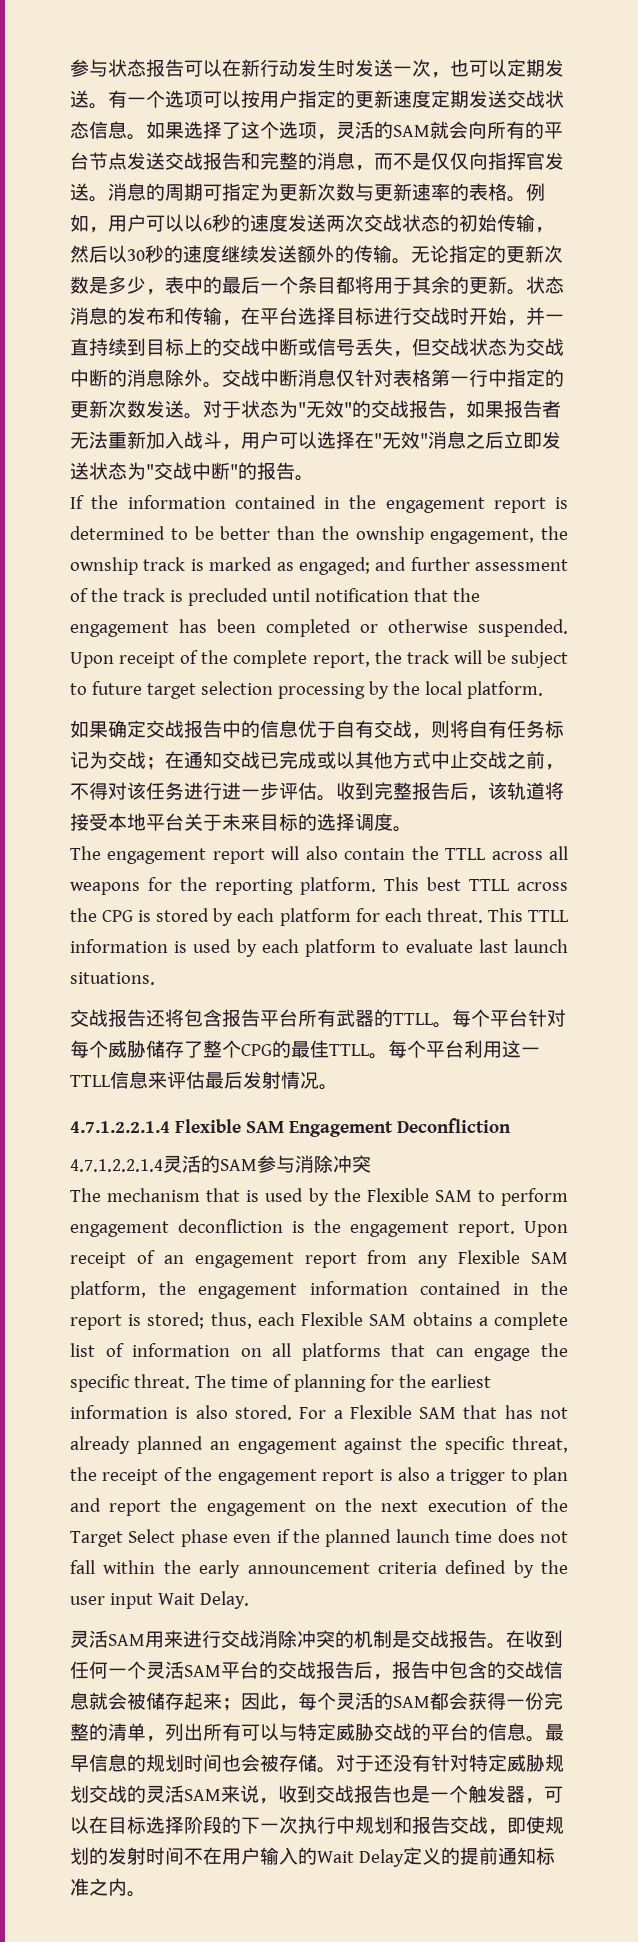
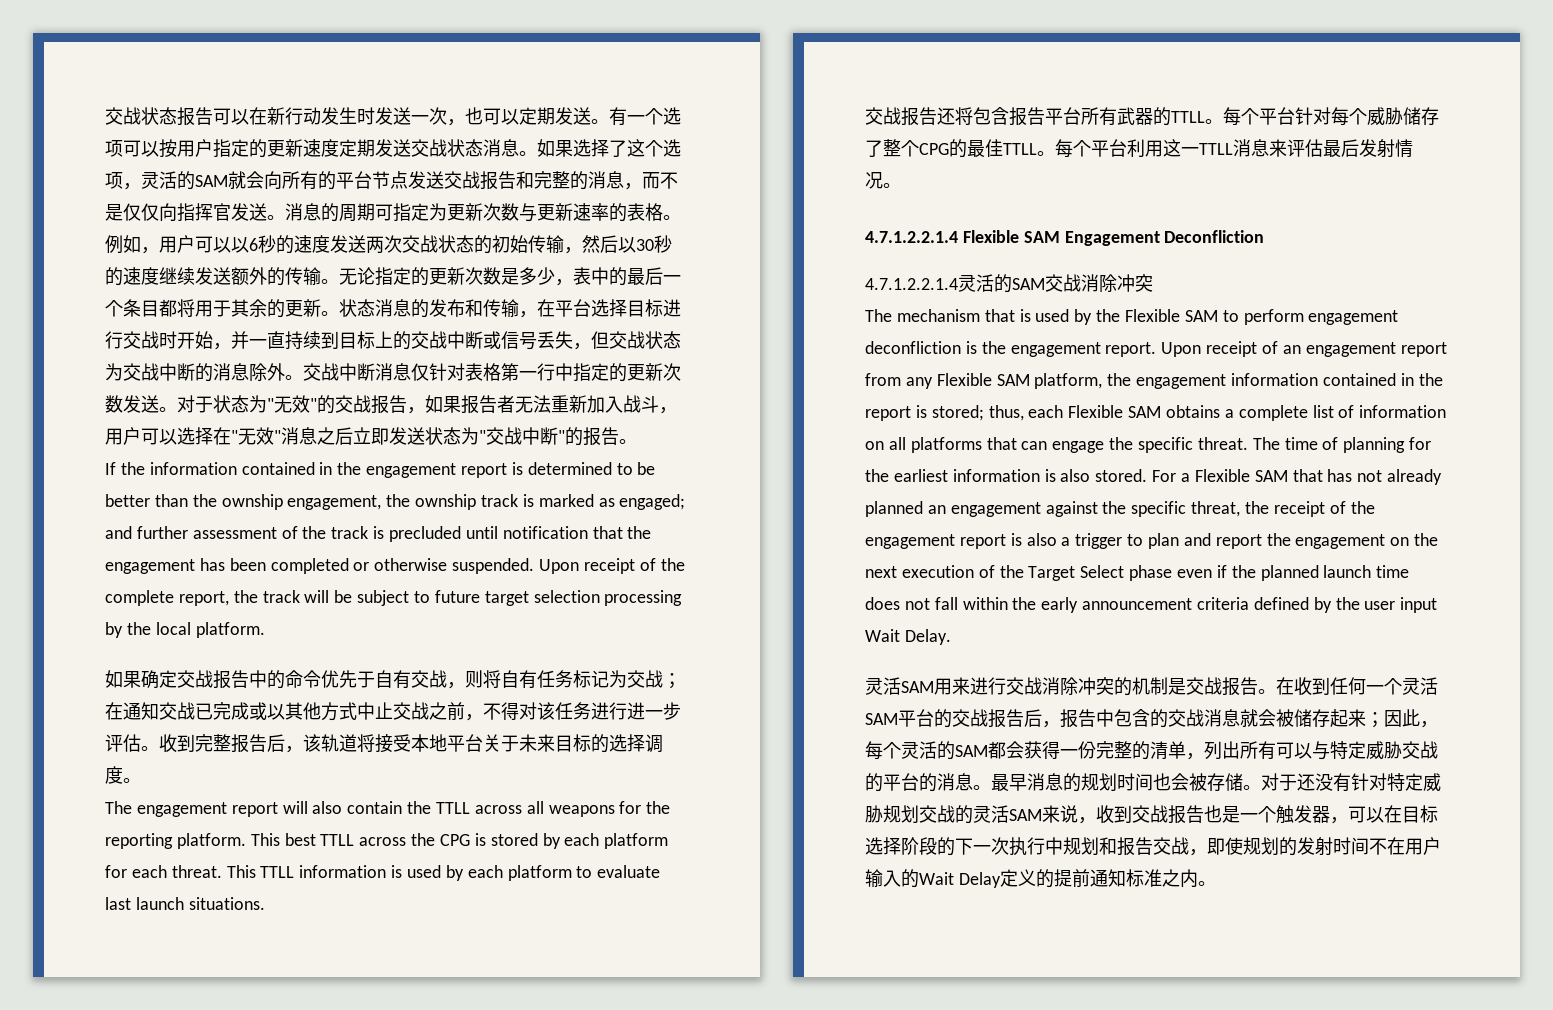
[70,59,108,77] 参与 -> [105,107,141,125] 交战
[89,121,108,139] 信 -> [483,139,501,157] 消
[260,720,317,738] 信息优 -> [285,670,357,688] 命令优先
[110,1071,129,1089] 信 -> [1233,139,1251,157] 消
[257,1155,295,1173] 参与 -> [1045,274,1081,292] 交战
[544,1661,563,1679] 信 -> [1204,709,1222,727] 消
[488,1723,507,1741] 信 -> [937,773,955,791] 消
[89,1754,108,1772] 信 -> [1027,773,1045,791] 消

